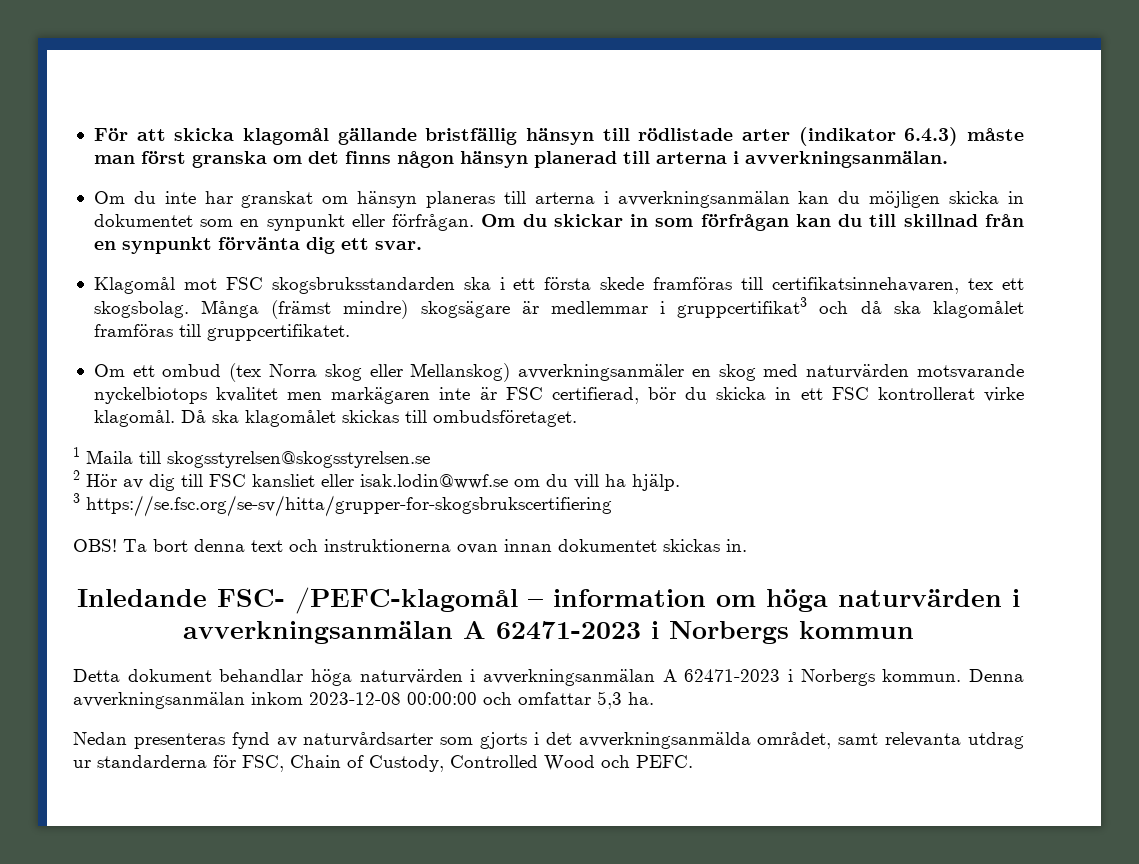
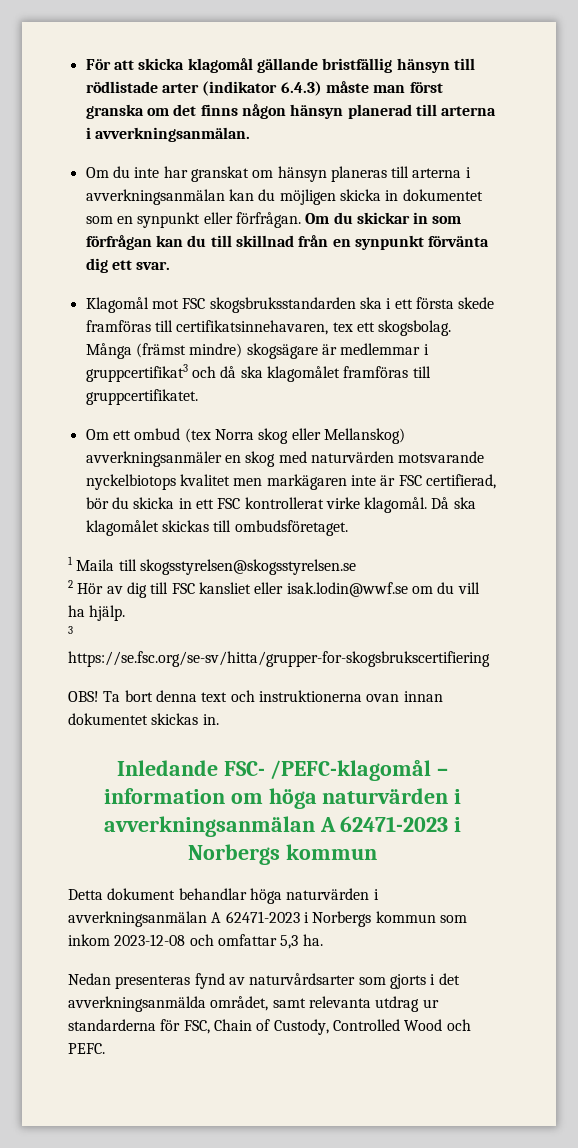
[882,669,1024,682] [73,692,245,709] kommun. Denna avverkningsanmälan -> [375,911,467,923] kommun som
[407,692,477,705] 00:00:00 -> (186, 940) none

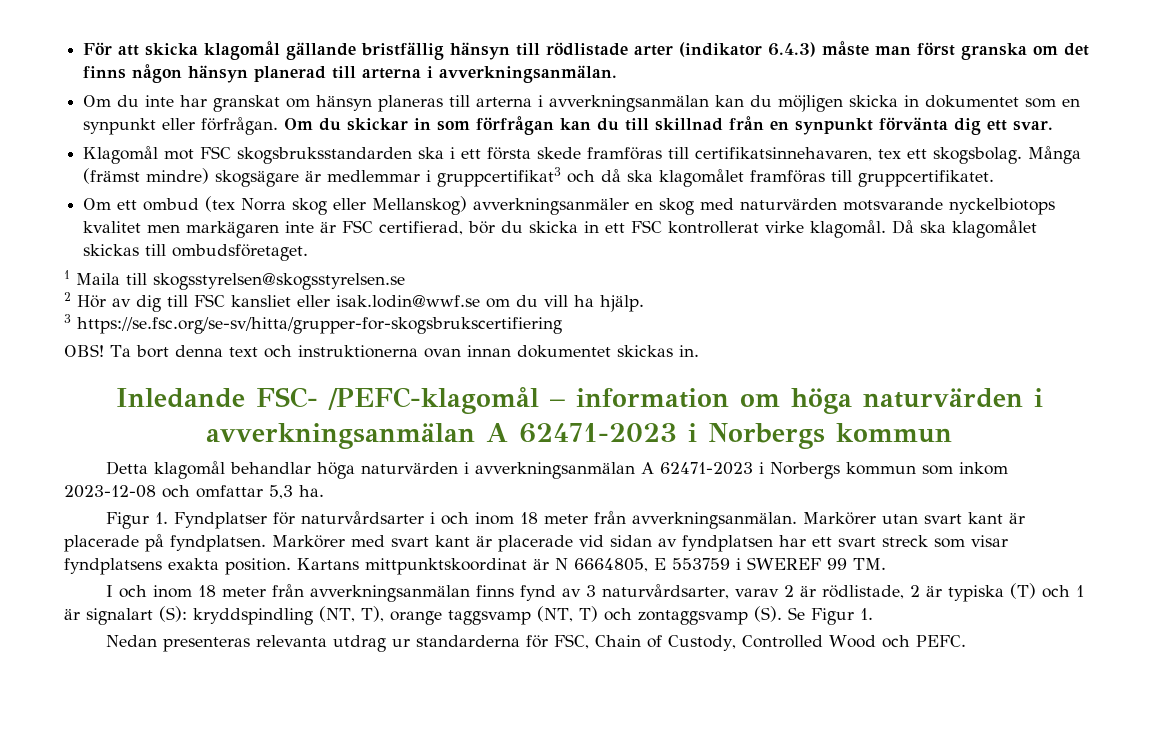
[107,888,176,900] dokument -> [154,461,226,479] klagomål
[68,973,460,989] [68,996,306,1012] Nedan presenteras fynd av naturvårdsarter som gjorts i det avverkningsanmälda området, samt -> [106,511,1026,529] [64,534,1008,552] [64,557,886,575] [106,583,1085,602] [64,606,873,625] [106,635,251,652] Figur 1. Fyndplatser för naturvårdsarter i och inom 18 meter från avverkningsanmälan. Markörer utan svart kant är placerade på fyndplatsen. Markörer med svart kant är placerade vid sidan av fyndplatsen har ett svart streck som visar fyndplatsens exakta position. Kartans mittpunktskoordinat är N 6664805, E 553759 i SWEREF 99 TM. // I och inom 18 meter från avverkningsanmälan finns fynd av 3 naturvårdsarter, varav 2 är rödlistade, 2 är typiska (T) och 1 är signalart (S): kryddspindling (NT, T), orange taggsvamp (NT, T) och zontaggsvamp (S). Se Figur 1. // Nedan presenteras

